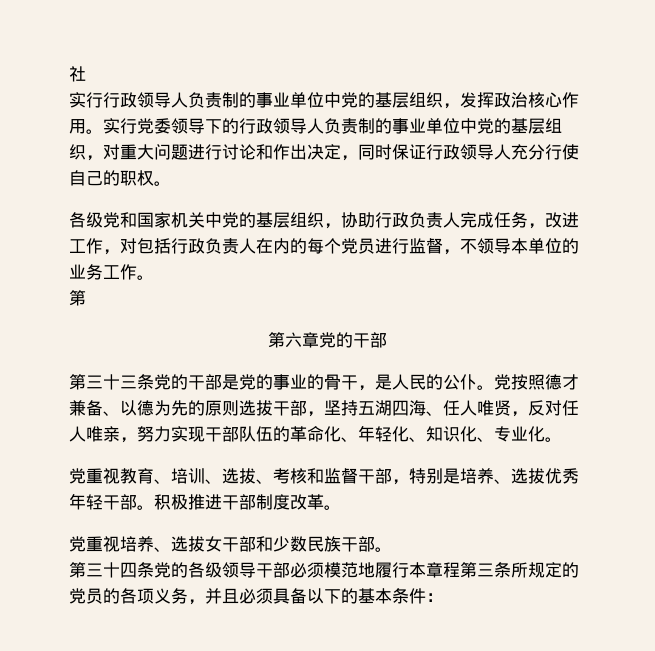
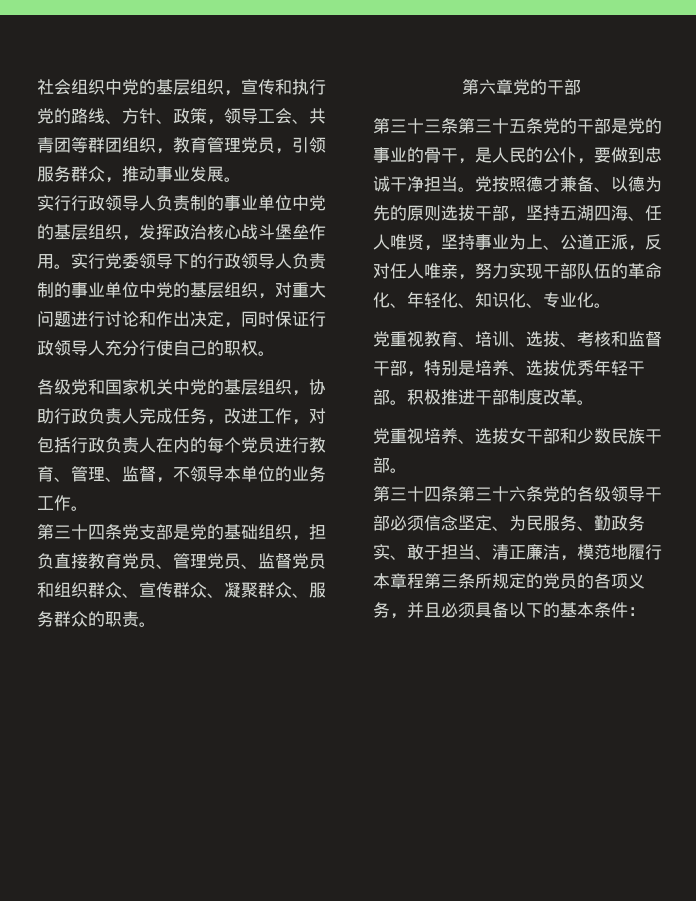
(86, 74) none -> [54,79,326,96] [37,108,326,125] [37,137,326,154] [37,166,241,183] 会组织中党的基层组织，宣传和执行党的路线、方针、政策，领导工会、共青团等群团组织，教育管理党员，引领服务群众，推动事业发展。
(562, 100) none -> [241,224,309,240] 战斗堡垒
(409, 246) none -> [309,437,326,453] [37,466,122,482] 教育、管理、
(86, 298) none -> [54,524,326,541] [37,553,326,569] [37,582,326,598] [37,611,156,627] 三十四条党支部是党的基础组织，担负直接教育党员、管理党员、监督党员和组织群众、宣传群众、凝聚群众、服务群众的职责。
(154, 382) none -> [458,118,543,134] 第三十五条
(477, 382) none -> [577,147,662,164] [373,176,458,192] ，要做到忠诚干净担当
(528, 414) none -> [441,234,645,251] 坚持事业为上、公道正派，
(154, 570) none -> [458,486,543,502] 第三十六条
(324, 570) none -> [424,515,645,531] [373,544,577,561] 信念坚定、为民服务、勤政务实、敢于担当、清正廉洁，

